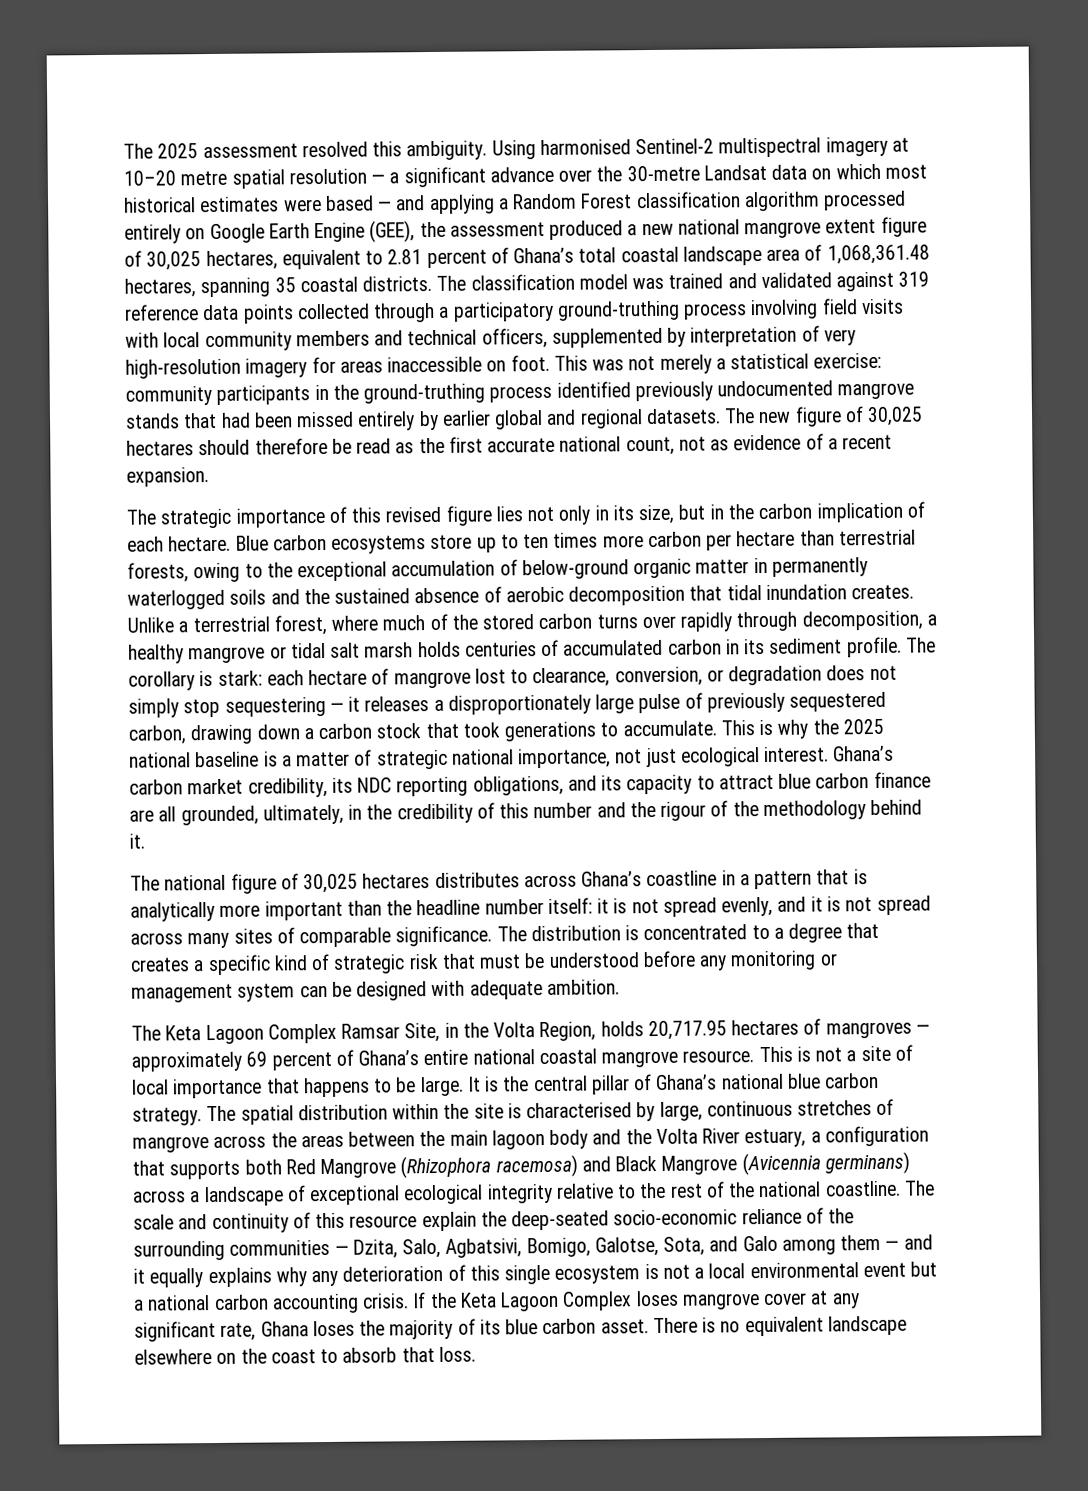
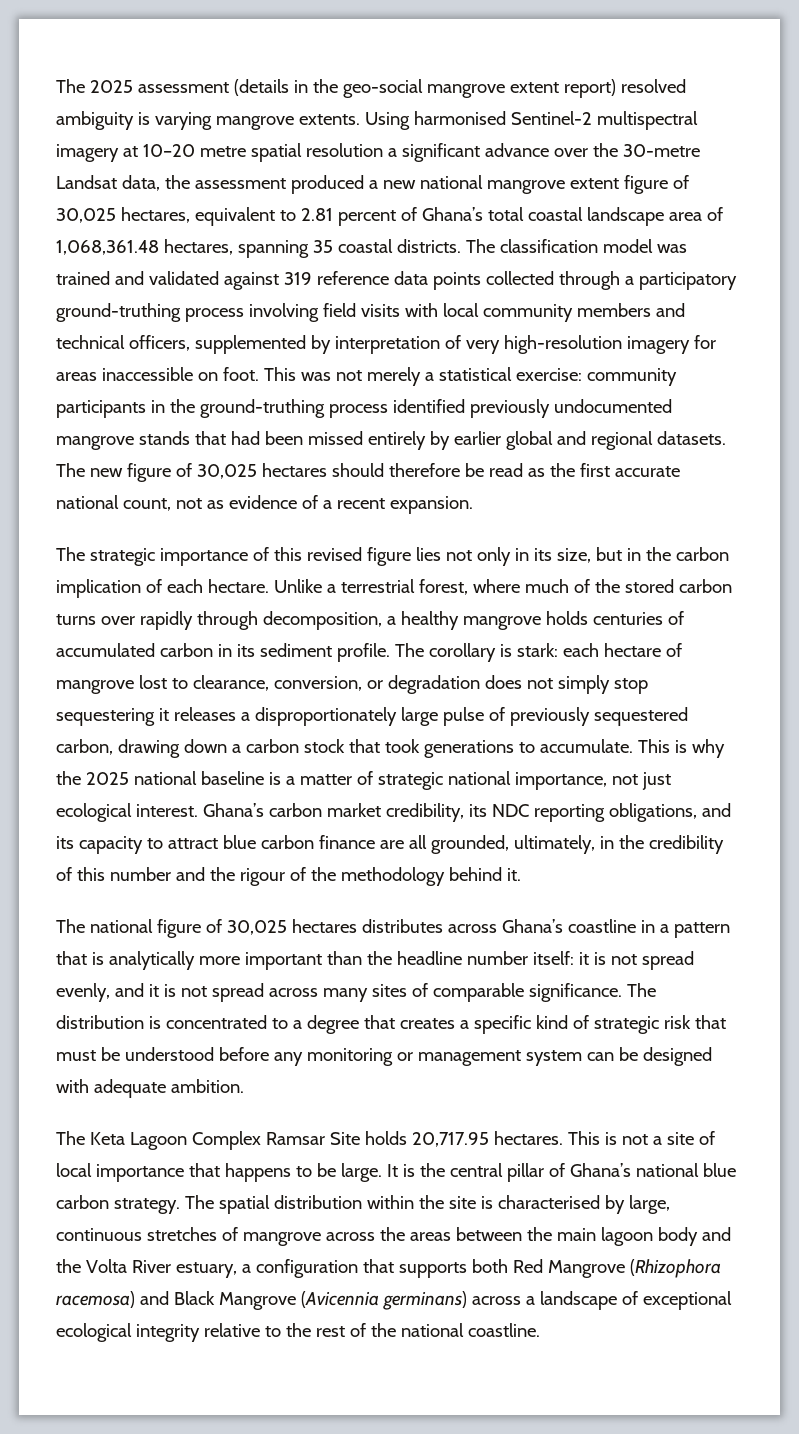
[301,140,488,161] resolved this ambiguity. -> [233,79,686,98] [56,111,360,130] (details in the geo-social mangrove extent report) resolved ambiguity is varying mangrove extents.
[371,174,386,184] — -> (383, 150) none
[771,163,927,180] [124,190,907,215] [124,220,416,244] data on which most historical estimates were based — and applying a Random Forest classification algorithm processed entirely on Google Earth Engine (GEE), -> [121,175,160,191] data,
[235,529,916,554] [127,557,868,583] [127,584,915,610] Blue carbon ecosystems store up to ten times more carbon per hectare than terrestrial forests, owing to the exceptional accumulation of below-ground organic matter in permanently waterlogged soils and the sustained absence of aerobic decomposition that tidal inundation creates. -> (269, 586) none
[269,642,414,659] or tidal salt marsh -> (541, 623) none
[329,702,344,712] — -> (155, 717) none
[404,1018,930,1043] [131,1048,755,1072] Site, in the Volta Region, holds 20,717.95 hectares of mangroves — approximately 69 percent of Ghana’s entire national coastal mangrove resource. -> [329,1131,563,1147] Site holds 20,717.95 hectares.
[903,1180,935,1196] [133,1207,855,1234] [133,1234,933,1261] [133,1261,938,1288] [134,1290,860,1314] [134,1315,907,1342] [134,1346,476,1365] The scale and continuity of this resource explain the deep-seated socio-economic reliance of the surrounding communities — Dzita, Salo, Agbatsivi, Bomigo, Galotse, Sota, and Galo among them — and it equally explains why any deterioration of this single ecosystem is not a local environmental event but a national carbon accounting crisis. If the Keta Lagoon Complex loses mangrove cover at any significant rate, Ghana loses the majority of its blue carbon asset. There is no equivalent landscape elsewhere on the coast to absorb that loss. -> (540, 1330) none

